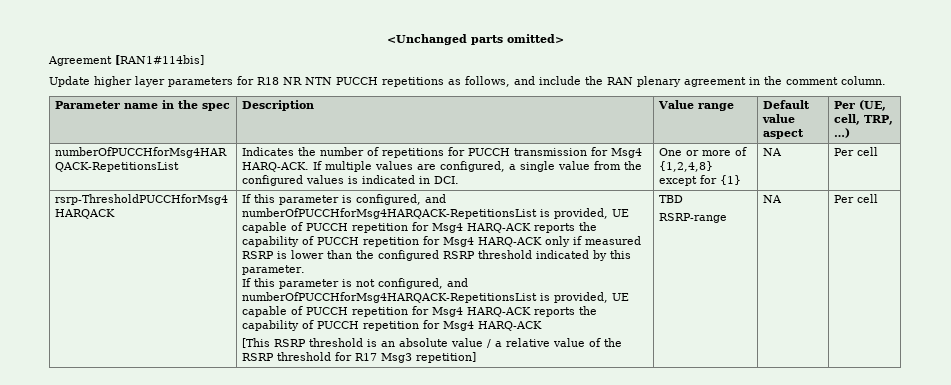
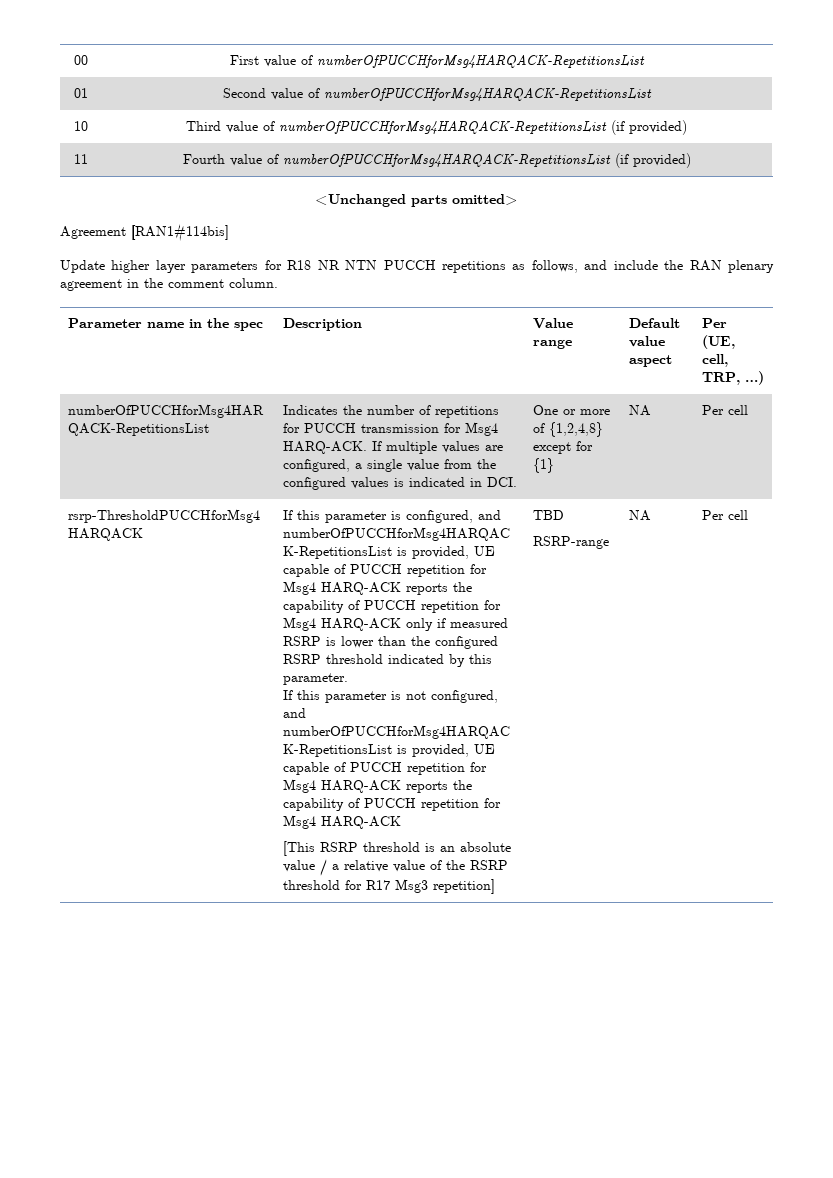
(387, 39) none -> [73,55,88,65] [229,55,645,68] [73,88,88,98] [222,88,652,101] [73,121,88,131] [186,120,687,135] [73,154,88,164] [182,153,691,168] 00 | First value of numberOfPUCCHforMsg4HARQACK-RepetitionsList // 01 | Second value of numberOfPUCCHforMsg4HARQACK-RepetitionsList // 10 | Third value of numberOfPUCCHforMsg4HARQACK-RepetitionsList (if provided) // 11 | Fourth value of numberOfPUCCHforMsg4HARQACK-RepetitionsList (if provided) //

